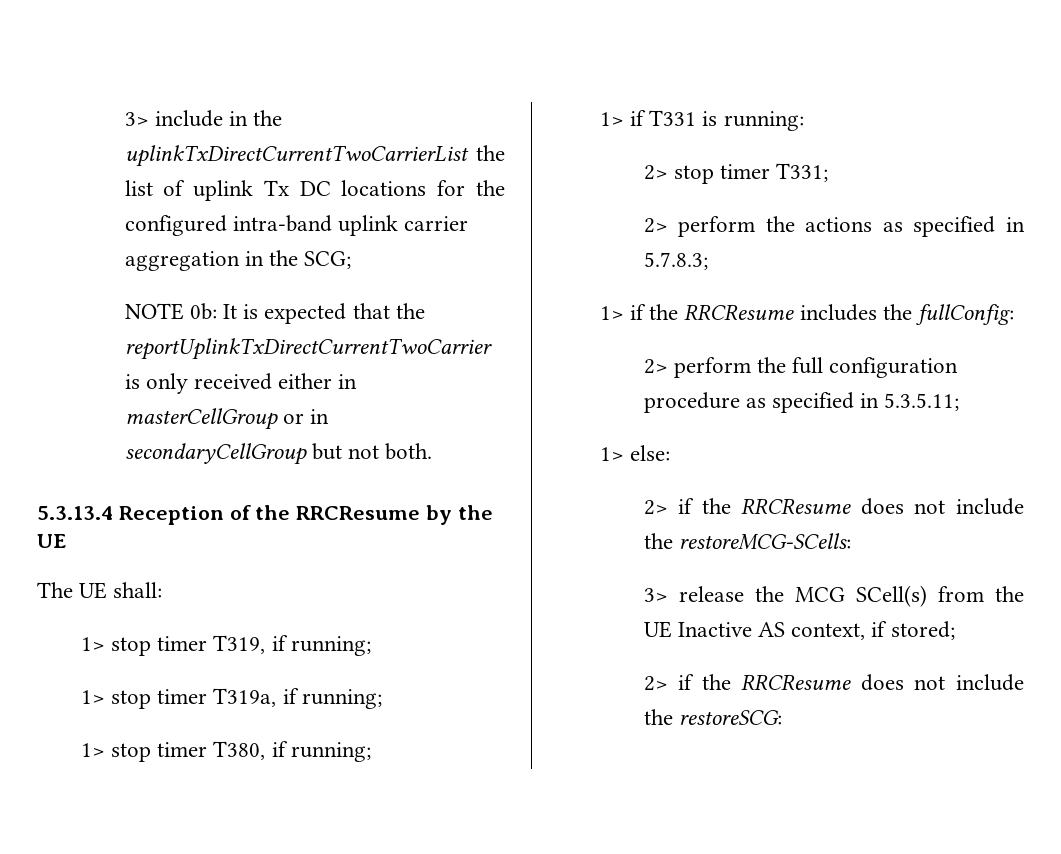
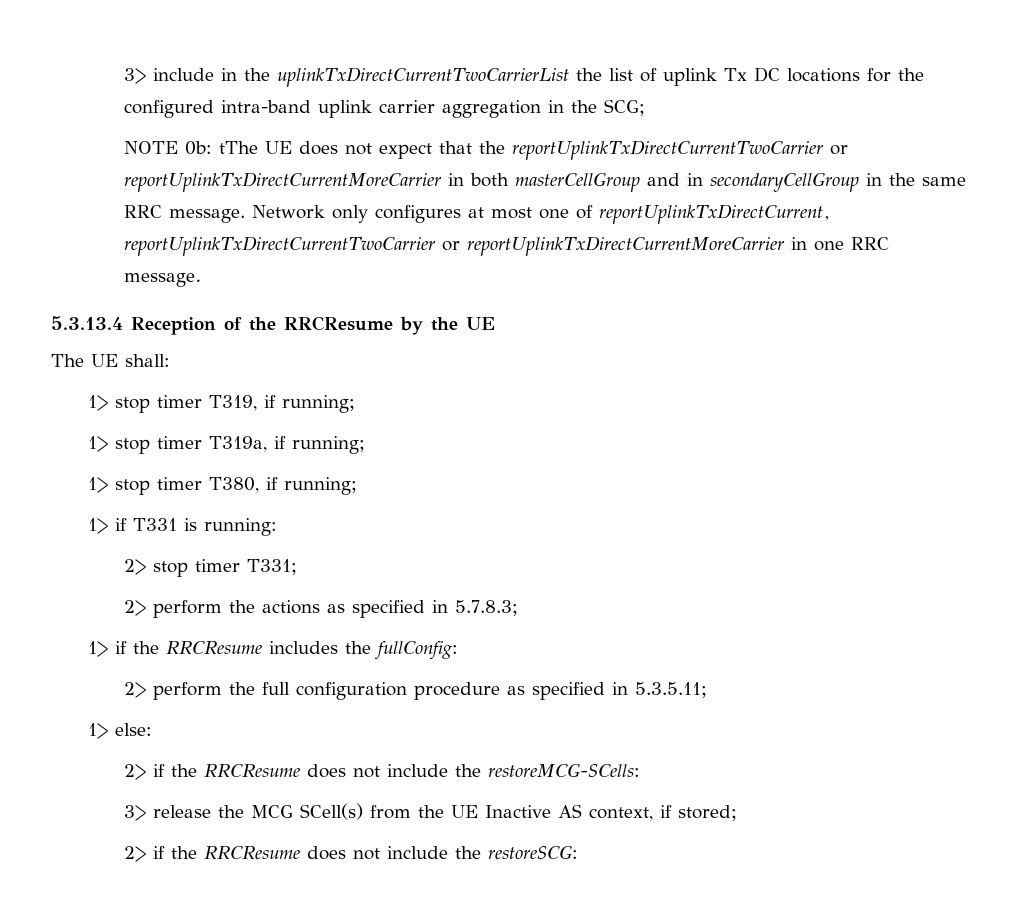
[222,303,425,324] [124,338,492,360] [124,373,358,394] [124,408,329,430] [124,443,433,465] It is expected that the reportUplinkTxDirectCurrentTwoCarrier is only received either in masterCellGroup or in secondaryCellGroup but not both. -> [219,140,849,160] [124,172,967,192] [124,204,831,224] [124,236,890,256] [124,273,203,287] tThe UE does not expect that the reportUplinkTxDirectCurrentTwoCarrier or reportUplinkTxDirectCurrentMoreCarrier in both masterCellGroup and in secondaryCellGroup in the same RRC message. Network only configures at most one of reportUplinkTxDirectCurrent, reportUplinkTxDirectCurrentTwoCarrier or reportUplinkTxDirectCurrentMoreCarrier in one RRC message.

